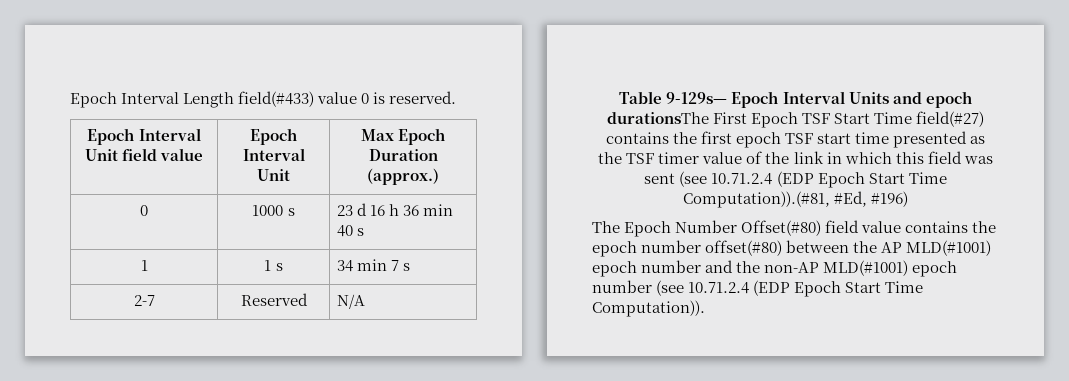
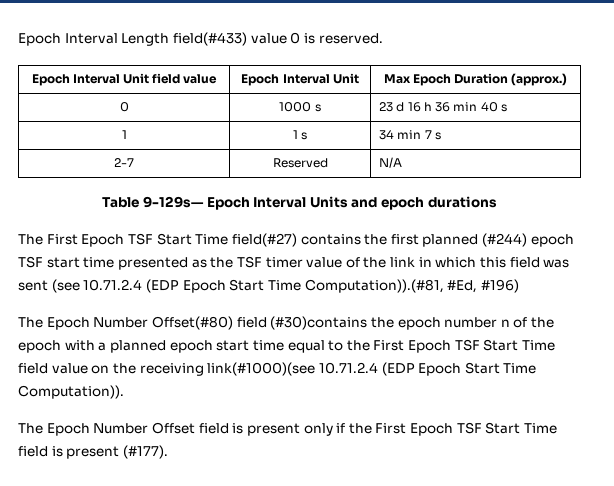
[606,112,709,124] durationsThe -> [427,196,497,208] [18,234,43,245] durations // The
(732, 137) none -> [422,233,528,247] planned (#244)
[861,221,969,233] value contains -> [270,316,368,330] (#30)contains
[705,240,992,256] [592,260,958,277] [592,280,685,296] offset(#80) between the AP MLD(#1001) epoch number and the non-AP MLD(#1001) epoch number (see -> [500,317,555,328] [18,339,556,353] [18,362,316,376] n of the epoch with a planned epoch start time equal to the First Epoch TSF Start Time field value on the receiving link(#1000)(see
(705, 308) none -> [18,422,558,436] [18,445,168,459] // The Epoch Number Offset field is present only if the First Epoch TSF Start Time field is present (#177).

